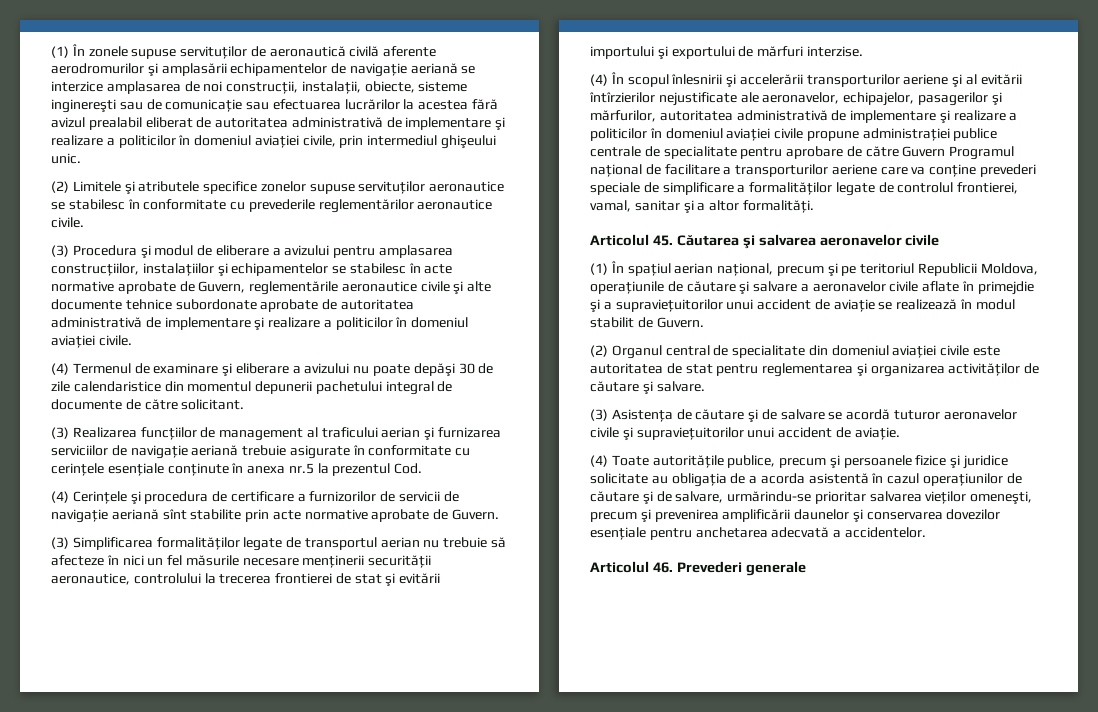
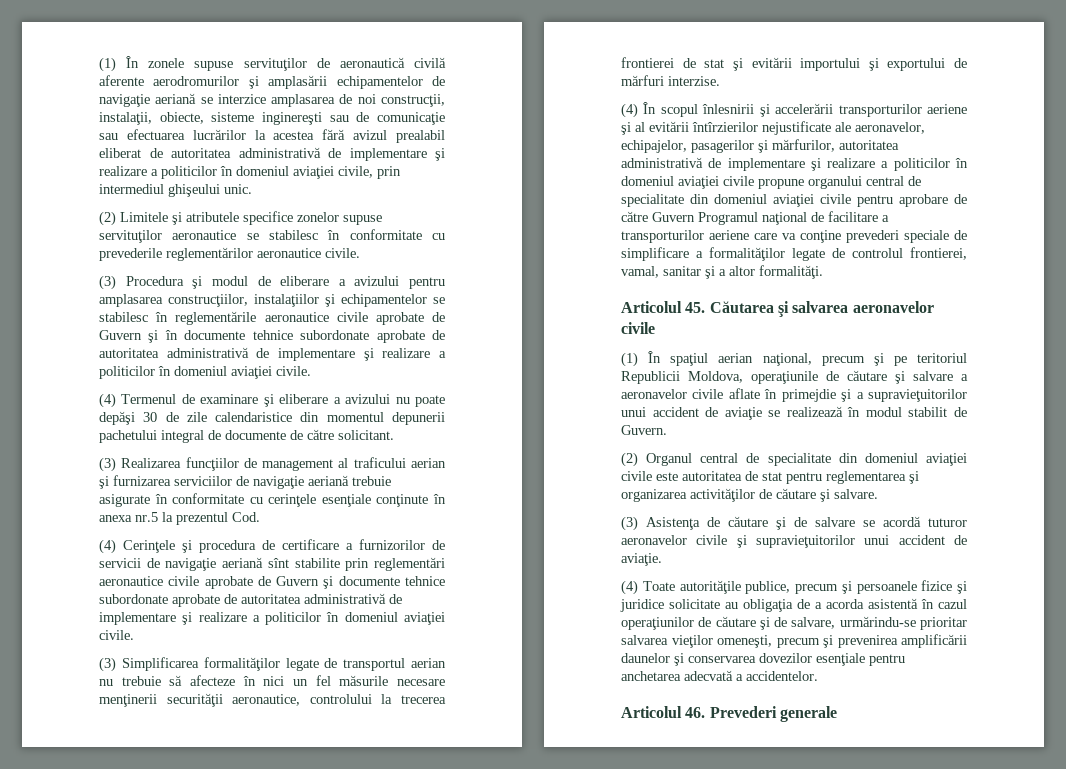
[424,264,453,274] [51,281,492,295] acte normative aprobate de Guvern, reglementările aeronautice civile şi alte -> [175,311,445,325] [99,330,178,343] reglementările aeronautice civile aprobate de Guvern şi în
[272,509,500,522] acte normative aprobate de Guvern. -> [374,557,446,571] [99,576,445,589] [99,593,402,607] [99,612,445,625] [99,630,134,640] reglementări aeronautice civile aprobate de Guvern şi documente tehnice subordonate aprobate de autoritatea administrativă de implementare şi realizare a politicilor în domeniul aviaţiei civile.
[862,128,998,141] [590,146,737,159] administraţiei publice centrale de specialitate -> [808,176,921,189] [621,194,851,207] organului central de specialitate din domeniul aviaţiei civile

